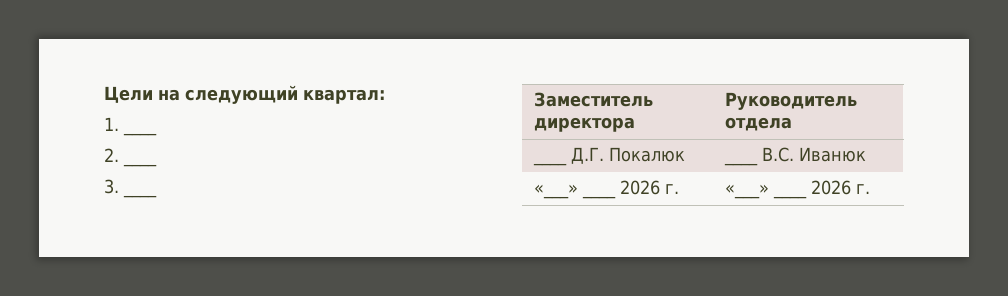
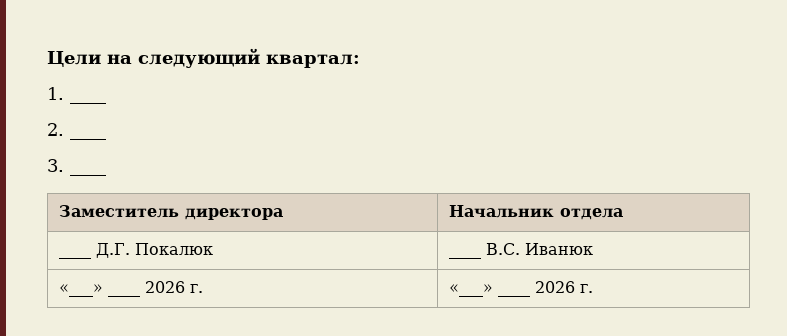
[725,92,858,110] Руководитель -> [449,205,555,218] Начальник

